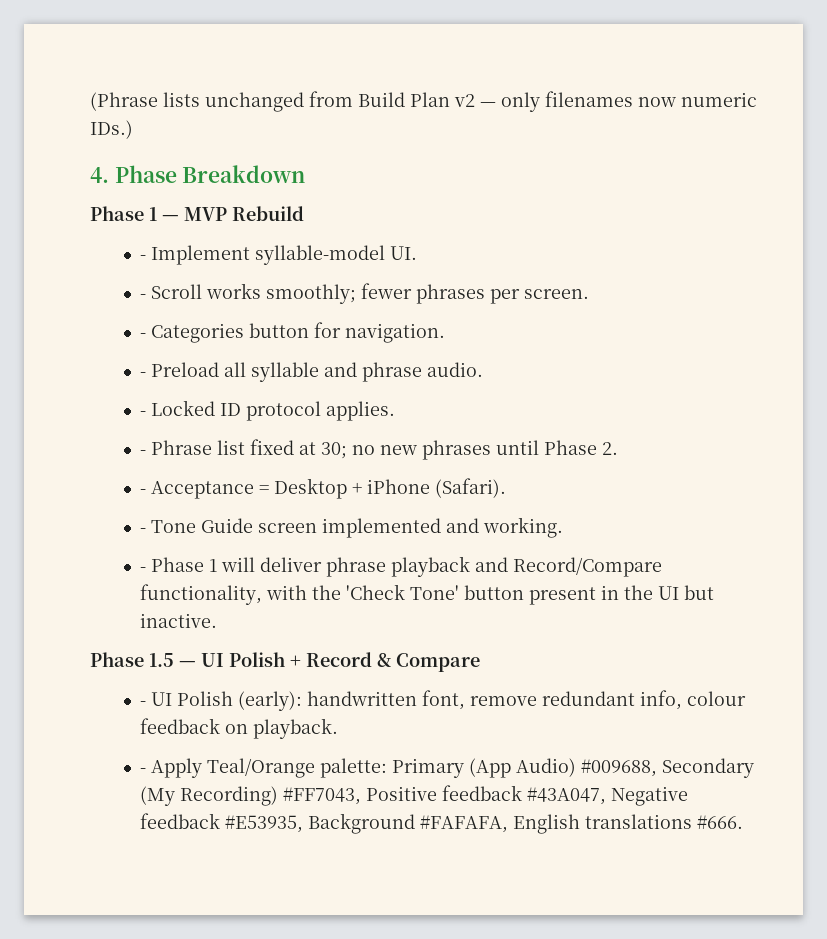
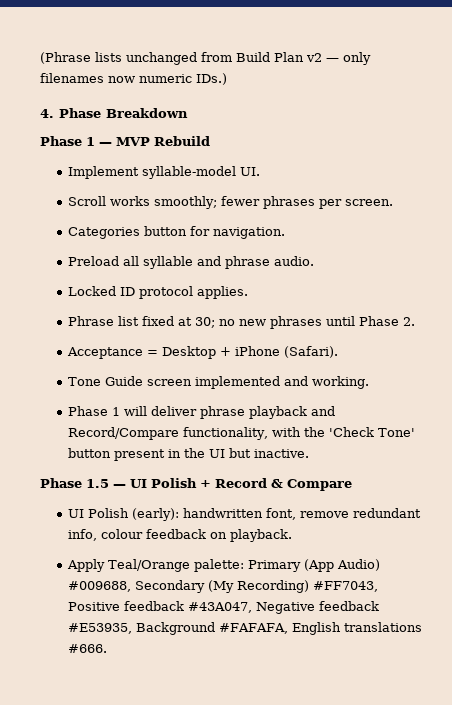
[140,255,147,260] - -> (210, 141) none
[140,294,147,299] - -> (261, 171) none
[140,333,147,338] - -> (394, 202) none
[140,372,147,377] - -> (286, 233) none
[140,411,147,416] - -> (315, 261) none
[140,450,147,455] - -> (249, 292) none
[140,489,147,494] - -> (416, 321) none
[140,528,147,533] - -> (339, 352) none
[140,567,147,572] - -> (370, 382) none
[140,701,147,706] - -> (352, 485) none
[140,768,147,773] - -> (293, 535) none

